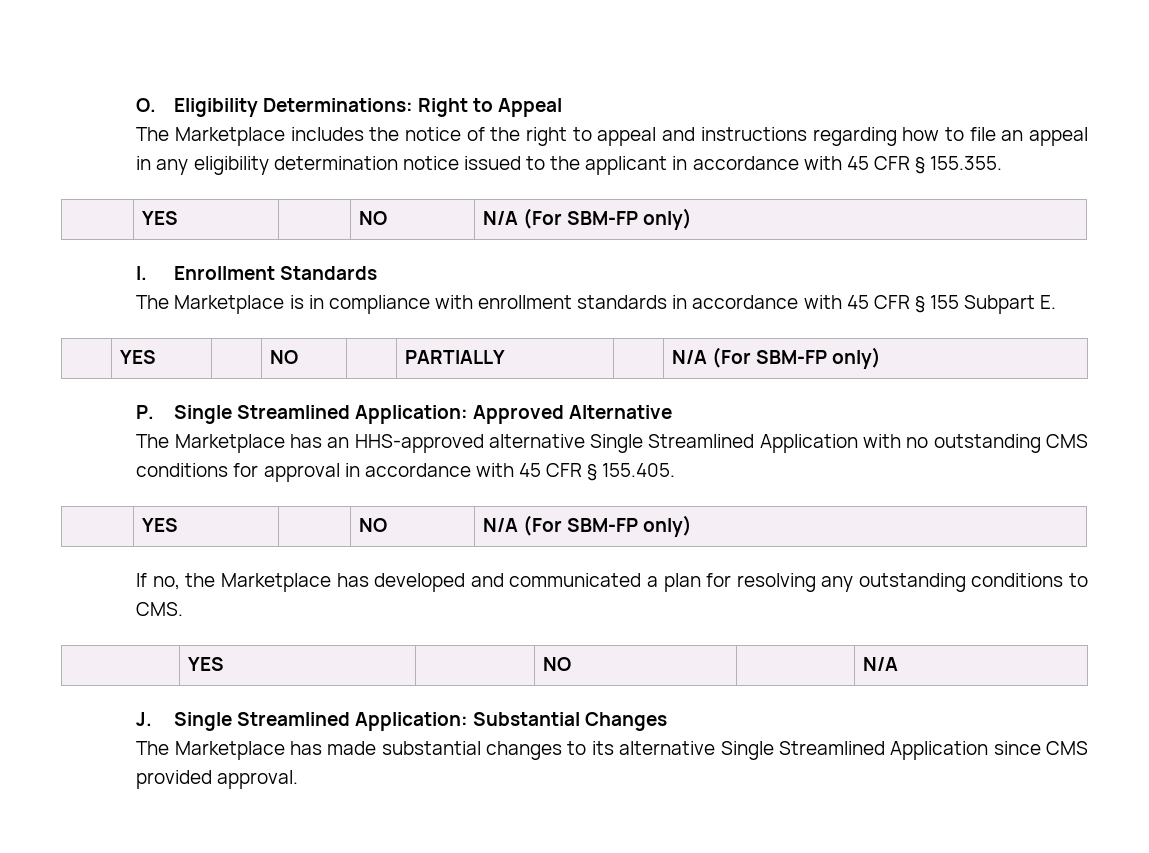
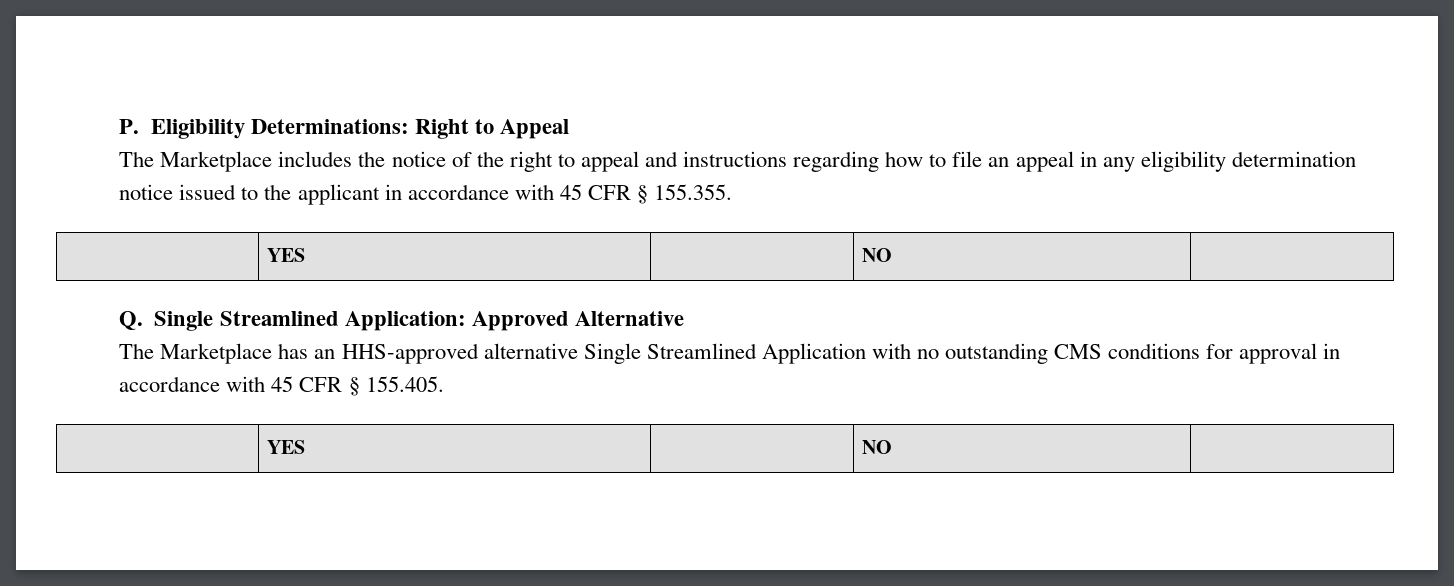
[136,98,157,112] O. -> [119,119,140,134] P.
[483,208,693,230] [136,266,378,280] [136,295,1057,314] [120,350,157,364] [270,350,299,364] [405,350,506,364] [672,347,882,369] [136,405,155,419] N/A (For SBM-FP only) // I. Enrollment Standards // The Marketplace is in compliance with enrollment standards in accordance with 45 CFR § 155 Subpart E. // | YES | | NO | | PARTIALLY | | N/A (For SBM-FP only) // P. -> [119,311,144,330] // Q.
[483,515,693,537] [136,573,1088,592] [136,602,184,616] [188,657,225,671] [543,657,572,671] [863,657,899,671] [136,712,668,731] [136,741,1088,760] [136,770,299,789] N/A (For SBM-FP only) // If no, the Marketplace has developed and communicated a plan for resolving any outstanding conditions to CMS. // | YES | | NO | | N/A // J. Single Streamlined Application: Substantial Changes // The Marketplace has made substantial changes to its alternative Single Streamlined Application since CMS provided approval. -> (893, 447) none

